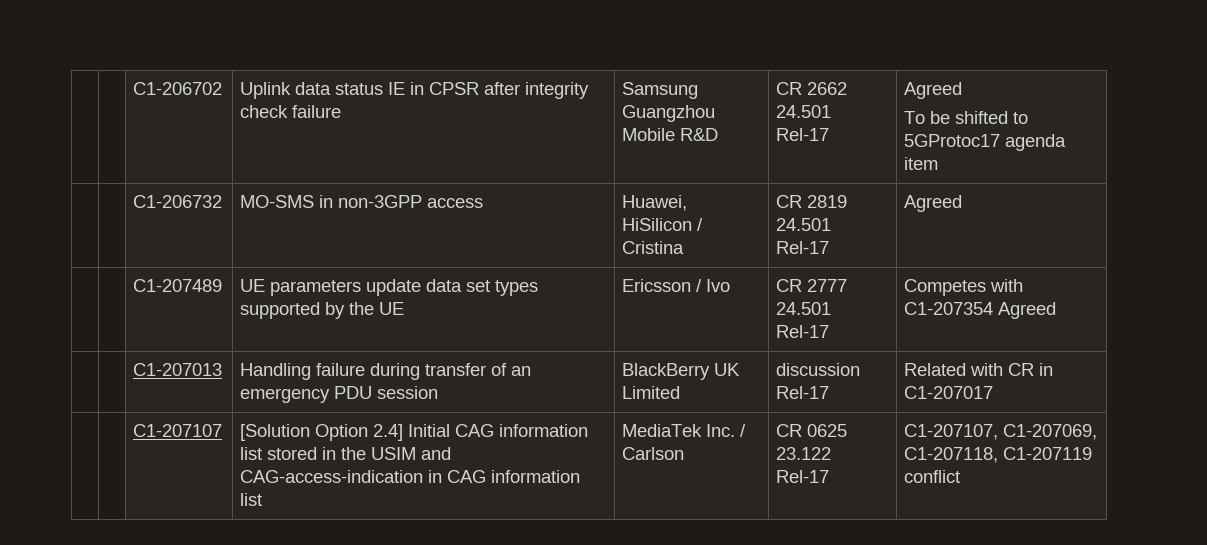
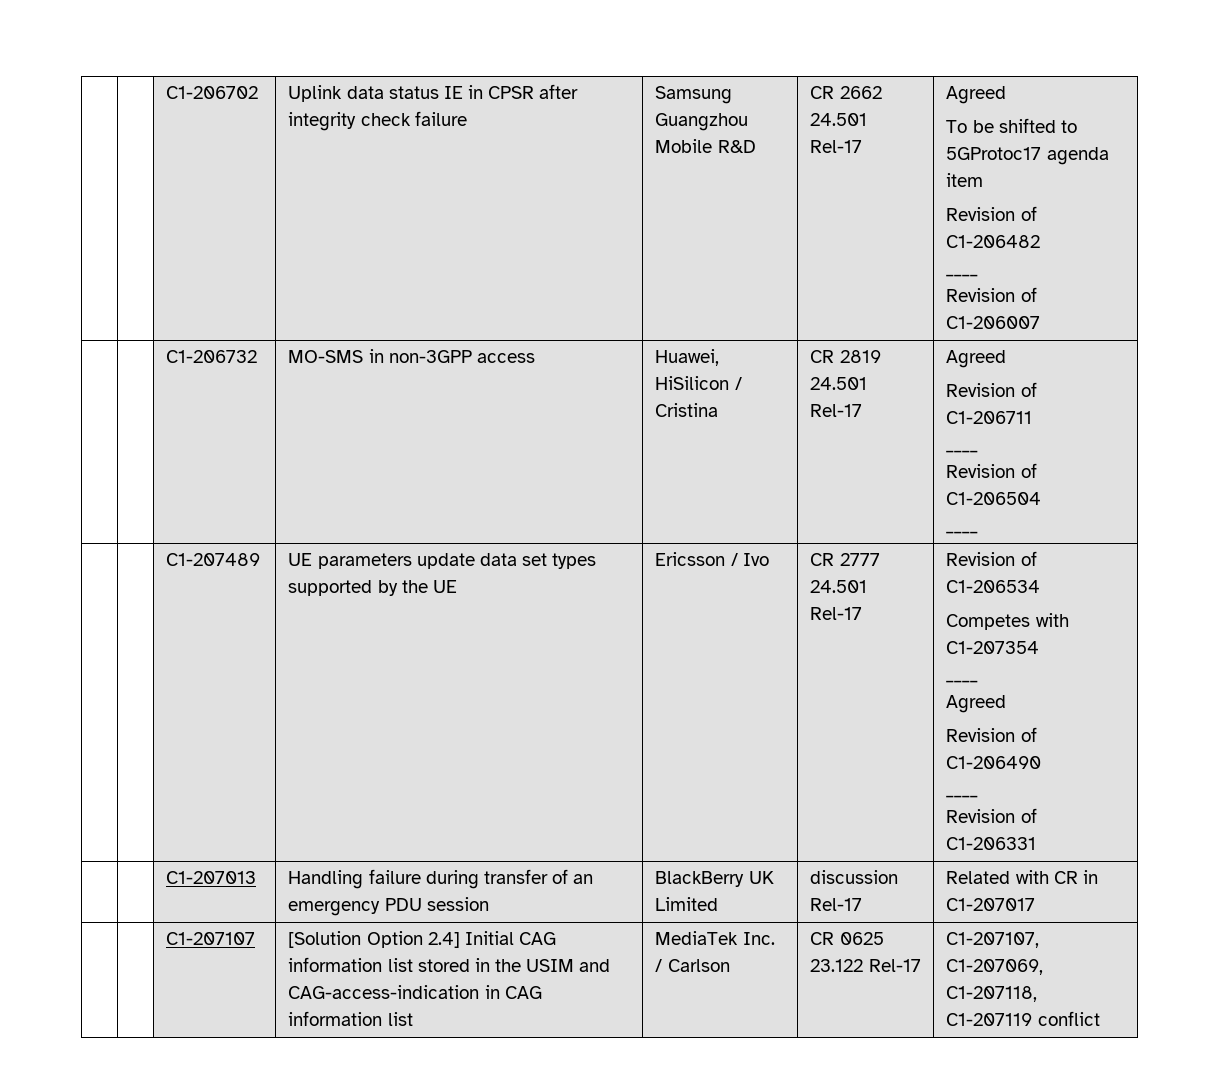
(939, 163) none -> [946,206,1037,221] [946,235,1041,248] [946,274,979,277] [946,287,1037,302] [946,316,1041,329] // Revision of C1-206482 // ____ // Revision of C1-206007
(963, 203) none -> [946,382,1037,397] [946,411,1033,424] [946,450,979,453] [946,463,1037,478] [946,492,1042,505] [946,531,979,534] // Revision of C1-206711 // ____ // Revision of C1-206504 // ____
(830, 331) none -> [946,551,1037,566] [946,580,1041,593] Revision of C1-206534 //
[998,302,1057,319] Agreed -> [946,680,979,683] [946,695,1007,713] [946,727,1037,742] [946,756,1042,769] [946,795,979,798] [946,808,1037,823] [946,837,1037,850] // ____ // Agreed // Revision of C1-206490 // ____ // Revision of C1-206331

